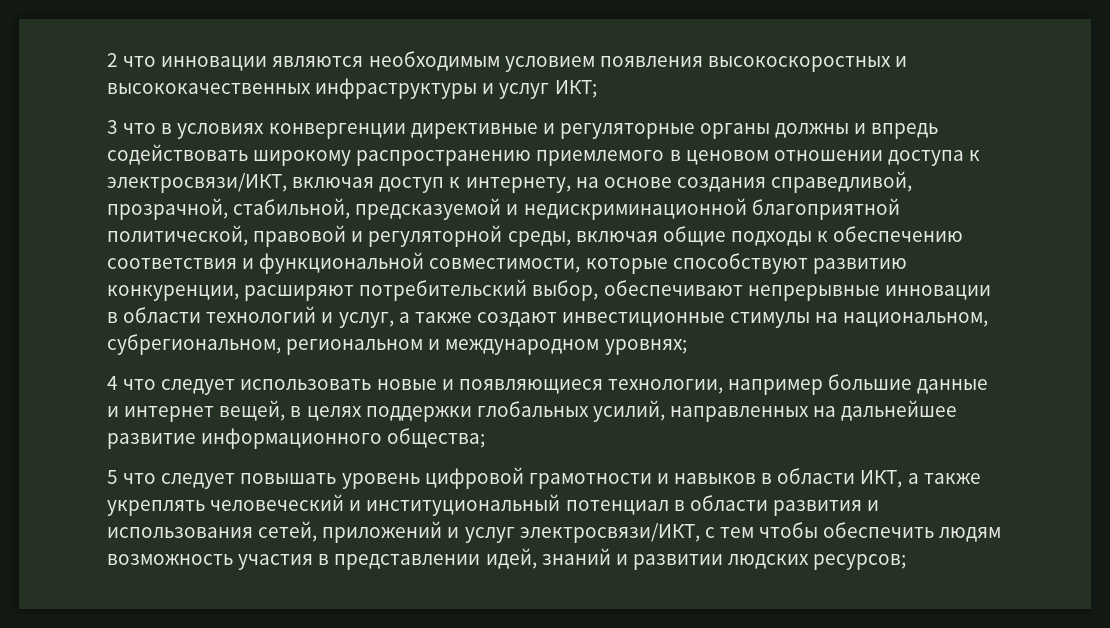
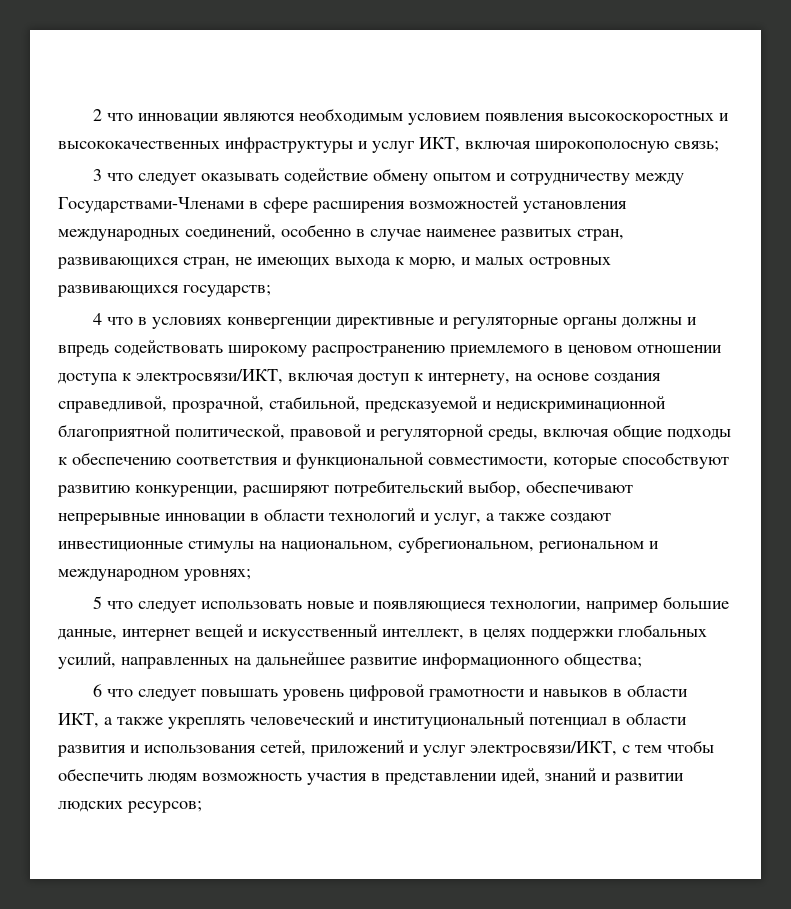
[554,80,597,98] [107,120,118,134] ИКТ; // 3 -> [419,137,719,153] [93,168,685,185] [58,196,627,213] [58,224,624,241] [57,257,611,269] [57,285,271,297] [93,313,103,325] ИКТ, включая широкополосную связь; // 3 что следует оказывать содействие обмену опытом и сотрудничеству между Государствами-Членами в сфере расширения возможностей установления международных соединений, особенно в случае наименее развитых стран, развивающихся стран, не имеющих выхода к морю, и малых островных развивающихся государств; // 4
[107,376,118,390] 4 -> [93,596,103,609] 5
[917,379,989,394] [107,400,286,422] данные и интернет вещей, -> [58,624,464,641] данные, интернет вещей и искусственный интеллект,
[107,470,118,484] 5 -> [93,684,103,697] 6

